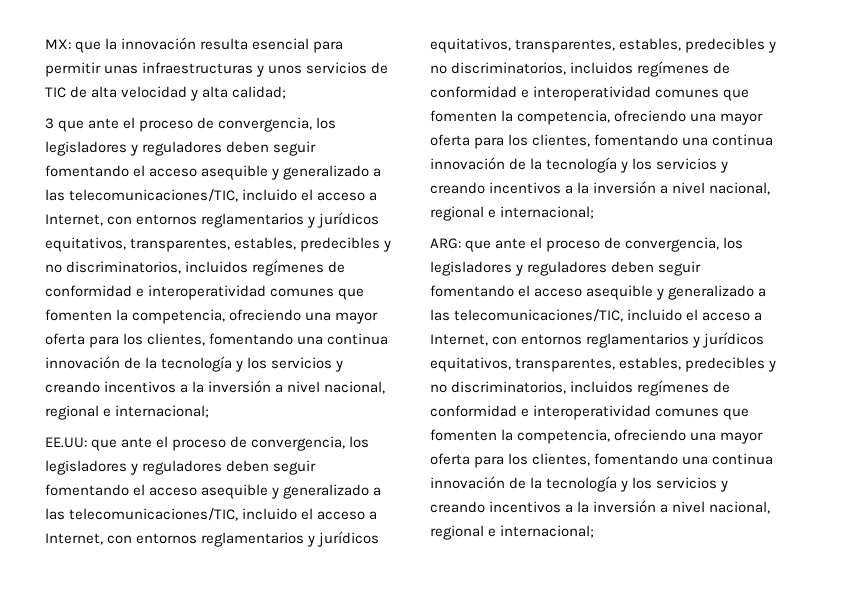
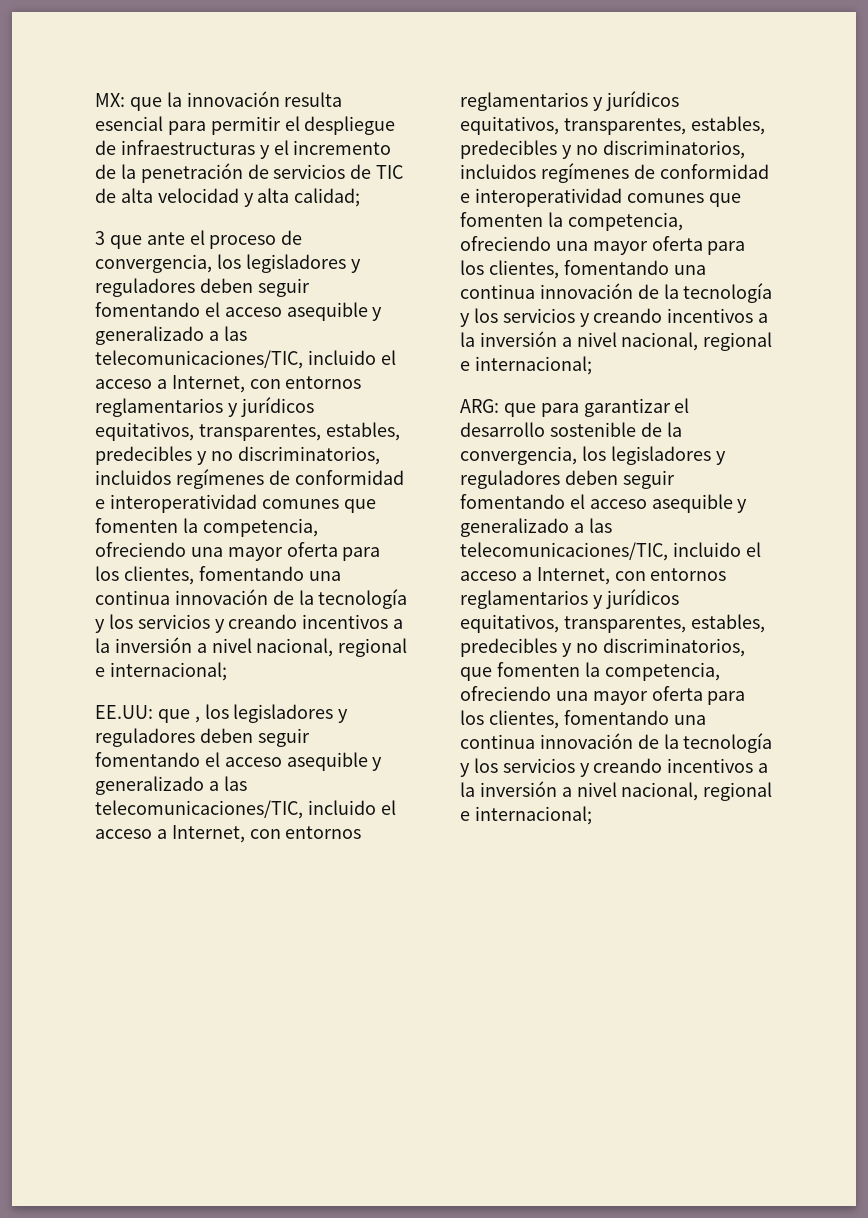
[104,62,303,77] unas infraestructuras y unos -> [284,116,396,135] [95,140,392,159] [95,163,269,183] el despliegue de infraestructuras y el incremento de la penetración de
[121,436,346,451] ante el proceso de convergencia, -> [194,716,200,723] ,
[495,237,622,252] ante el proceso de -> [540,398,690,417] [460,422,682,437] para garantizar el desarrollo sostenible de la
[570,380,731,396] [430,405,720,420] incluidos regímenes de conformidad e interoperatividad comunes -> (745, 647) none

